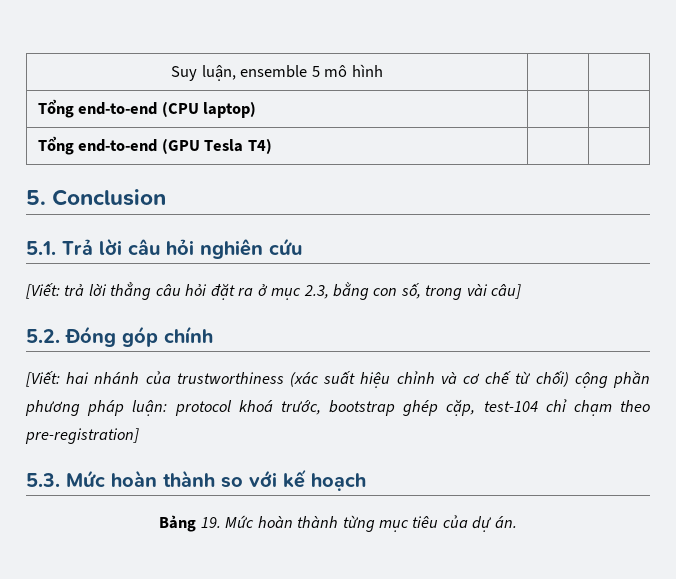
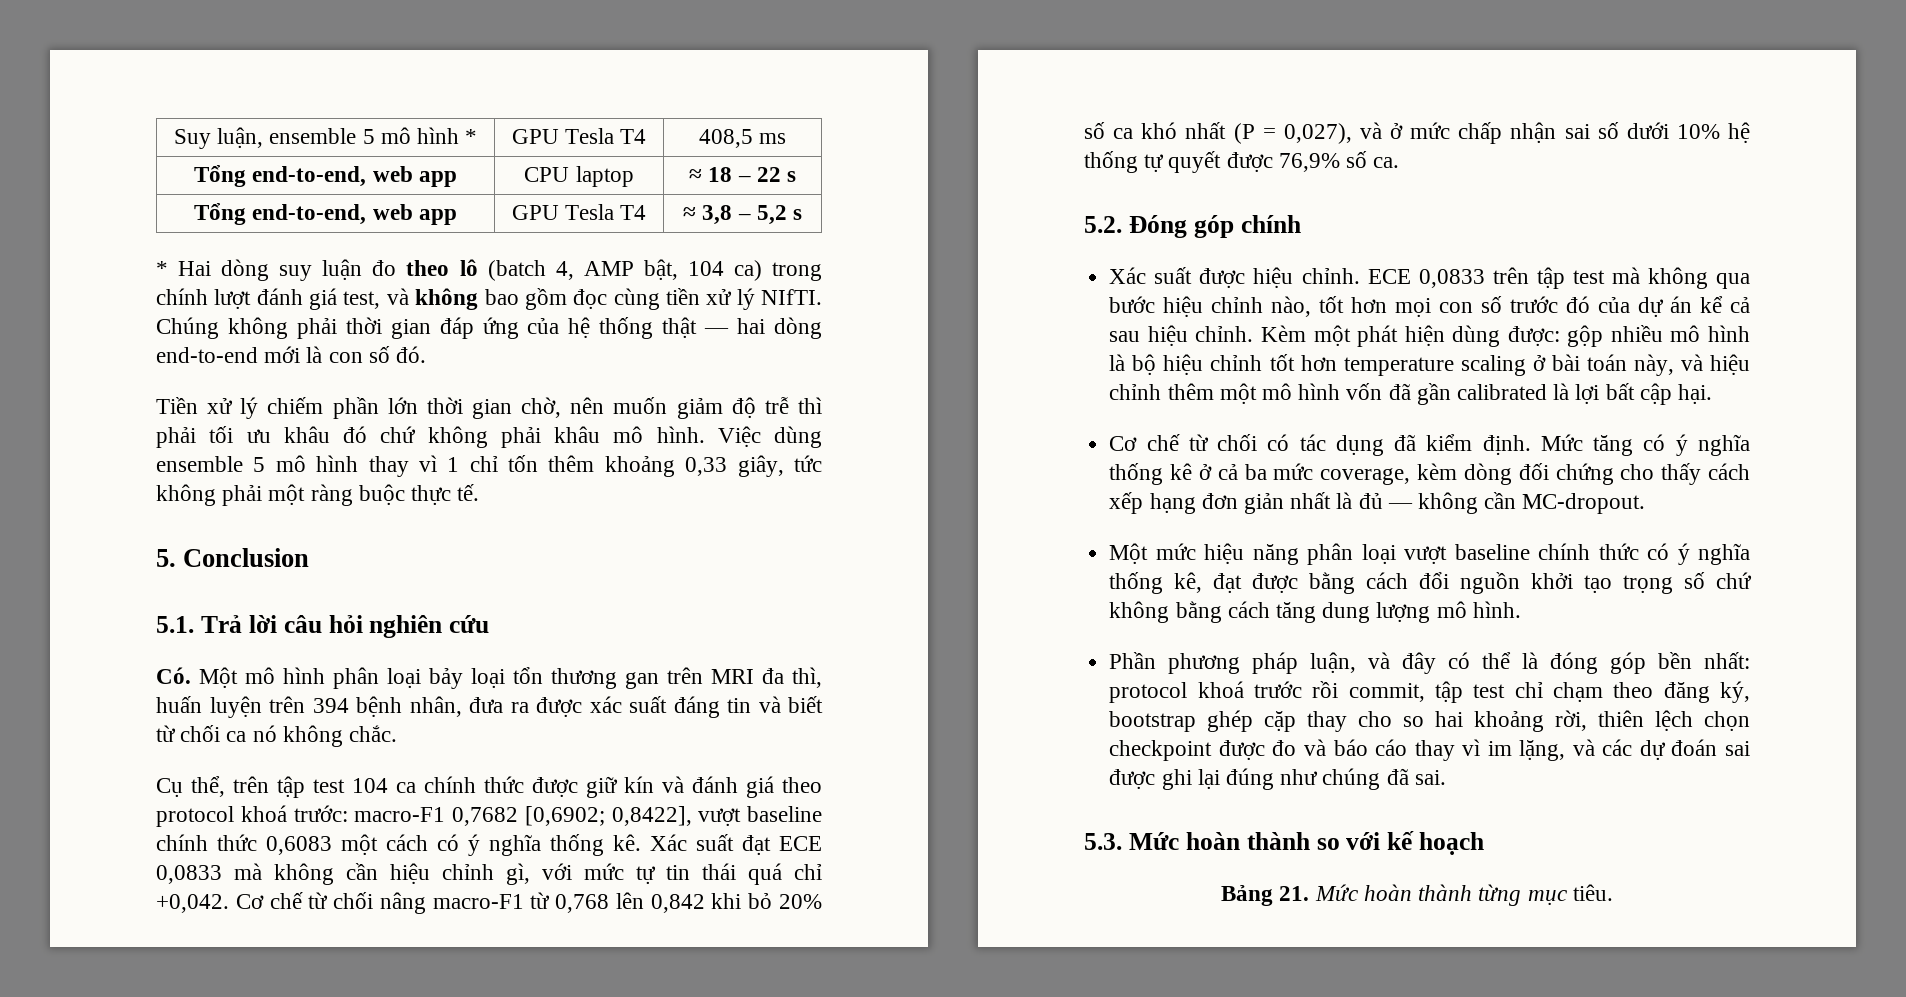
[37,99,257,118] [37,136,272,155] | | // Tổng end-to-end (CPU laptop) | | // Tổng end-to-end (GPU Tesla T4) | | -> [465,129,478,144] [511,128,647,144] [698,129,787,148] [194,165,457,187] [524,166,634,187] [689,167,796,182] [194,203,457,225] [511,204,647,220] [683,205,802,225] [156,259,822,281] [156,288,822,310] [156,317,822,339] [156,346,427,363] [156,397,822,419] [156,426,822,448] [156,455,822,477] [156,484,480,506] * | GPU Tesla T4 | 408,5 ms // Tổng end-to-end, web app | CPU laptop | ≈ 18 – 22 s // Tổng end-to-end, web app | GPU Tesla T4 | ≈ 3,8 – 5,2 s // * Hai dòng suy luận đo theo lô (batch 4, AMP bật, 104 ca) trong chính lượt đánh giá test, và không bao gồm đọc cùng tiền xử lý NIfTI. Chúng không phải thời gian đáp ứng của hệ thống thật — hai dòng end-to-end mới là con số đó. // Tiền xử lý chiếm phần lớn thời gian chờ, nên muốn giảm độ trễ thì phải tối ưu khâu đó chứ không phải khâu mô hình. Việc dùng ensemble 5 mô hình thay vì 1 chỉ tốn thêm khoảng 0,33 giây, tức không phải một ràng buộc thực tế.
[26,282,522,300] [26,326,213,347] [26,371,650,388] [25,399,650,416] [25,428,139,444] [Viết: trả lời thẳng câu hỏi đặt ra ở mục 2.3, bằng con số, trong vài câu] // 5.2. Đóng góp chính // [Viết: hai nhánh của trustworthiness (xác suất hiệu chỉnh và cơ chế từ chối) cộng phần phương pháp luận: protocol khoá trước, bootstrap ghép cặp, test-104 chỉ chạm theo pre-registration] -> [156,667,822,689] [156,696,823,718] [156,725,398,747] [156,776,822,798] [156,805,822,827] [156,834,822,856] [156,863,822,885] [156,892,822,914] [1084,122,1750,144] [1084,151,1400,173] [1084,215,1301,238] [1109,267,1751,289] [1109,296,1751,317] [1109,325,1751,347] [1109,354,1750,376] [1109,383,1713,405] [1109,434,1750,456] [1109,463,1750,485] [1109,492,1646,514] [1109,543,1750,565] [1109,572,1752,594] [1109,601,1521,623] [1109,652,1751,674] [1109,681,1750,703] [1109,710,1750,732] [1109,739,1750,761] [1109,768,1446,790] Có. Một mô hình phân loại bảy loại tổn thương gan trên MRI đa thì, huấn luyện trên 394 bệnh nhân, đưa ra được xác suất đáng tin và biết từ chối ca nó không chắc. // Cụ thể, trên tập test 104 ca chính thức được giữ kín và đánh giá theo protocol khoá trước: macro-F1 0,7682 [0,6902; 0,8422], vượt baseline chính thức 0,6083 một cách có ý nghĩa thống kê. Xác suất đạt ECE 0,0833 mà không cần hiệu chỉnh gì, với mức tự tin thái quá chỉ +0,042. Cơ chế từ chối nâng macro-F1 từ 0,768 lên 0,842 khi bỏ 20% số ca khó nhất (P = 0,027), và ở mức chấp nhận sai số dưới 10% hệ thống tự quyết được 76,9% số ca. // 5.2. Đóng góp chính // Xác suất được hiệu chỉnh. ECE 0,0833 trên tập test mà không qua bước hiệu chỉnh nào, tốt hơn mọi con số trước đó của dự án kể cả sau hiệu chỉnh. Kèm một phát hiện dùng được: gộp nhiều mô hình là bộ hiệu chỉnh tốt hơn temperature scaling ở bài toán này, và hiệu chỉnh thêm một mô hình vốn đã gần calibrated là lợi bất cập hại. // Cơ chế từ chối có tác dụng đã kiểm định. Mức tăng có ý nghĩa thống kê ở cả ba mức coverage, kèm dòng đối chứng cho thấy cách xếp hạng đơn giản nhất là đủ — không cần MC-dropout. // Một mức hiệu năng phân loại vượt baseline chính thức có ý nghĩa thống kê, đạt được bằng cách đổi nguồn khởi tạo trọng số chứ không bằng cách tăng dung lượng mô hình. // Phần phương pháp luận, và đây có thể là đóng góp bền nhất: protocol khoá trước rồi commit, tập test chỉ chạm theo đăng ký, bootstrap ghép cặp thay cho so hai khoảng rời, thiên lệch chọn checkpoint được đo và báo cáo thay vì im lặng, và các dự đoán sai được ghi lại đúng như chúng đã sai.
[200,517,221,528] 19. -> [1279,886,1310,901] 21.
[412,515,517,532] tiêu của dự án. -> [1572,884,1613,901] tiêu.

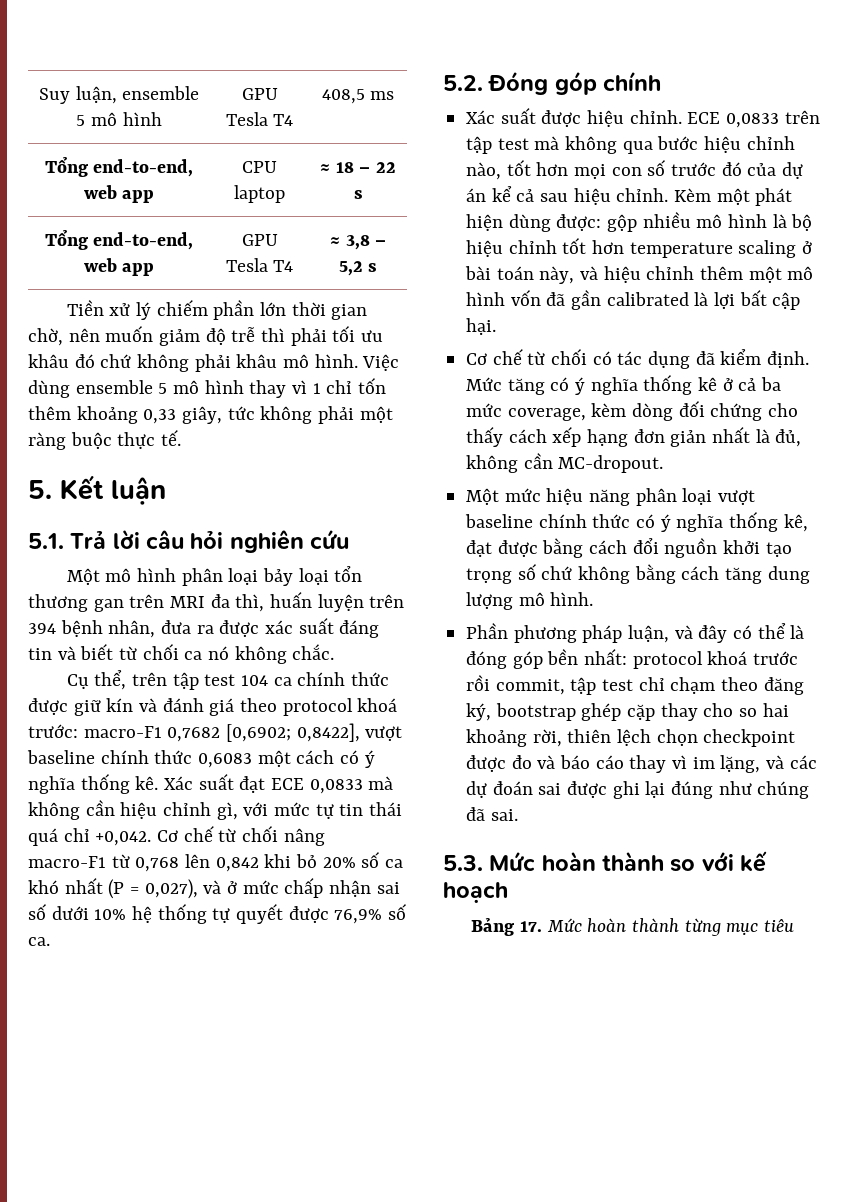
[465,129,478,144] * -> (162, 119) none
[156,259,822,281] [156,288,822,310] [156,317,822,339] [156,346,427,363] // * Hai dòng suy luận đo theo lô (batch 4, AMP bật, 104 ca) trong chính lượt đánh giá test, và không bao gồm đọc cùng tiền xử lý NIfTI. Chúng không phải thời gian đáp ứng của hệ thống thật — hai dòng end-to-end mới là con số đó. -> (378, 267) none
[183,548,310,567] Conclusion -> [60,475,166,505] Kết luận
[156,667,191,684] Có. -> (350, 539) none
[1358,493,1413,509] đủ — -> [775,429,802,447] đủ,
[1279,886,1310,901] 21. -> [519,921,542,932] 17.
[1572,884,1613,901] tiêu. -> [763,919,794,932] tiêu

